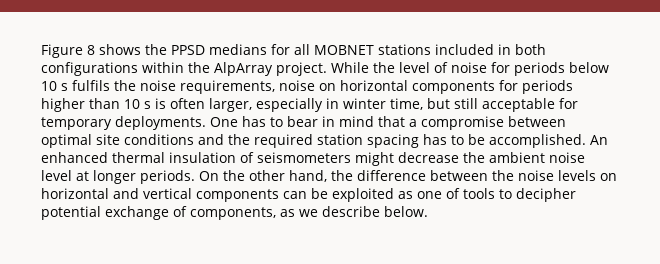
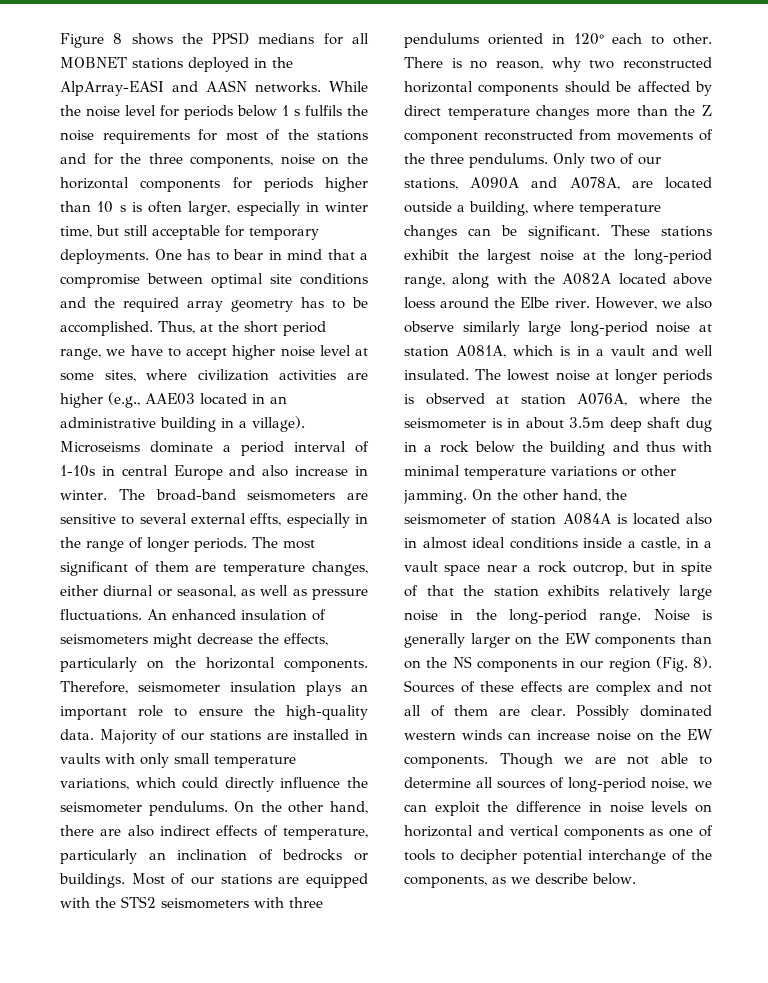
[435,44,546,55] [41,62,487,76] included in both configurations within the AlpArray project. While the level of noise -> [188,57,293,72] [60,80,368,96] [60,105,156,117] deployed in the AlpArray-EASI and AASN networks. While the noise level
[41,81,57,91] 10 -> [282,105,289,116] 1
[180,80,336,94] requirements, noise on -> [102,129,368,144] [60,153,368,168] requirements for most of the stations and for the three components, noise on the
[317,134,419,148] station spacing -> [187,300,293,312] array geometry
(586, 141) none -> [158,321,326,336] [60,345,368,360] [60,369,368,382] [60,392,287,408] [60,416,305,432] [60,441,369,456] [60,465,368,480] [60,489,368,501] [60,513,368,528] [60,537,315,552] [60,561,368,576] [60,585,368,600] [60,609,142,621] Thus, at the short period range, we have to accept higher noise level at some sites, where civilization activities are higher (e.g., AAE03 located in an administrative building in a village). Microseisms dominate a period interval of 1-10s in central Europe and also increase in winter. The broad-band seismometers are sensitive to several external effts, especially in the range of longer periods. The most significant of them are temperature changes, either diurnal or seasonal, as well as pressure fluctuations.
[112,152,165,163] thermal -> (236, 614) none
[489,152,585,163] [41,170,195,184] ambient noise level at longer periods. -> [284,633,328,646] [60,657,368,672] [60,681,368,696] [60,705,368,720] [60,729,369,744] [60,753,296,768] [60,777,368,792] [60,801,368,816] [60,825,368,840] [60,849,368,864] [59,873,368,888] [60,896,323,909] [404,33,713,48] [404,57,712,72] [404,81,712,96] [404,105,712,120] [404,129,713,144] [404,153,661,168] [404,177,712,190] [404,201,661,216] [404,225,712,240] [404,249,712,264] [404,273,712,288] [404,297,712,310] [404,321,712,336] [404,345,713,358] [404,369,712,384] [404,393,712,406] [404,417,712,432] [404,441,712,456] [404,465,676,480] [403,490,467,504] effects, particularly on the horizontal components. Therefore, seismometer insulation plays an important role to ensure the high-quality data. Majority of our stations are installed in vaults with only small temperature variations, which could directly influence the seismometer pendulums. On the other hand, there are also indirect effects of temperature, particularly an inclination of bedrocks or buildings. Most of our stations are equipped with the STS2 seismometers with three pendulums oriented in 120° each to other. There is no reason, why two reconstructed horizontal components should be affected by direct temperature changes more than the Z component reconstructed from movements of the three pendulums. Only two of our stations, A090A and A078A, are located outside a building, where temperature changes can be significant. These stations exhibit the largest noise at the long-period range, along with the A082A located above loess around the Elbe river. However, we also observe similarly large long-period noise at station A081A, which is in a vault and well insulated. The lowest noise at longer periods is observed at station A076A, where the seismometer is in about 3.5m deep shaft dug in a rock below the building and thus with minimal temperature variations or other jamming.
[357,170,514,181] difference between the -> [404,513,712,525] [404,537,712,550] [404,561,712,576] [404,585,712,600] [404,609,712,624] [404,633,712,648] [404,656,712,672] [404,680,712,696] [404,705,712,720] [404,729,713,741] [404,753,712,768] [404,777,712,792] [404,801,602,816] seismometer of station A084A is located also in almost ideal conditions inside a castle, in a vault space near a rock outcrop, but in spite of that the station exhibits relatively large noise in the long-period range. Noise is generally larger on the EW components than on the NS components in our region (Fig. 8). Sources of these effects are complex and not all of them are clear. Possibly dominated western winds can increase noise on the EW components. Though we are not able to determine all sources of long-period noise, we can exploit the difference in
[283,188,394,202] can be exploited -> (644, 834) none
[105,206,187,220] exchange of -> [588,849,712,864] interchange of the

